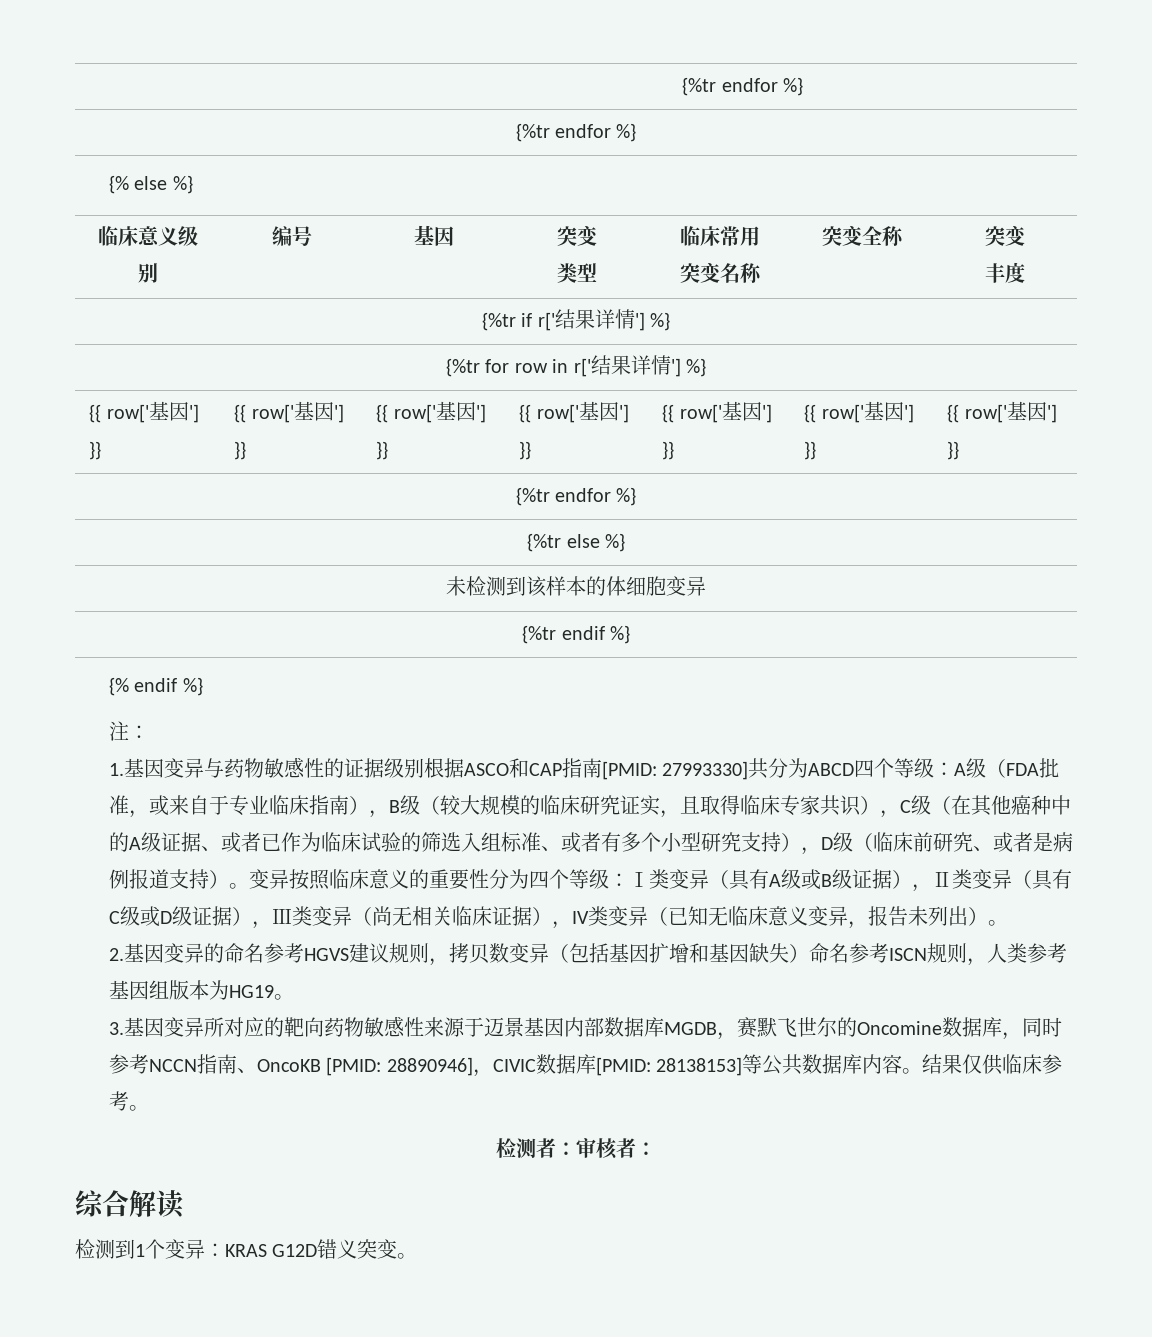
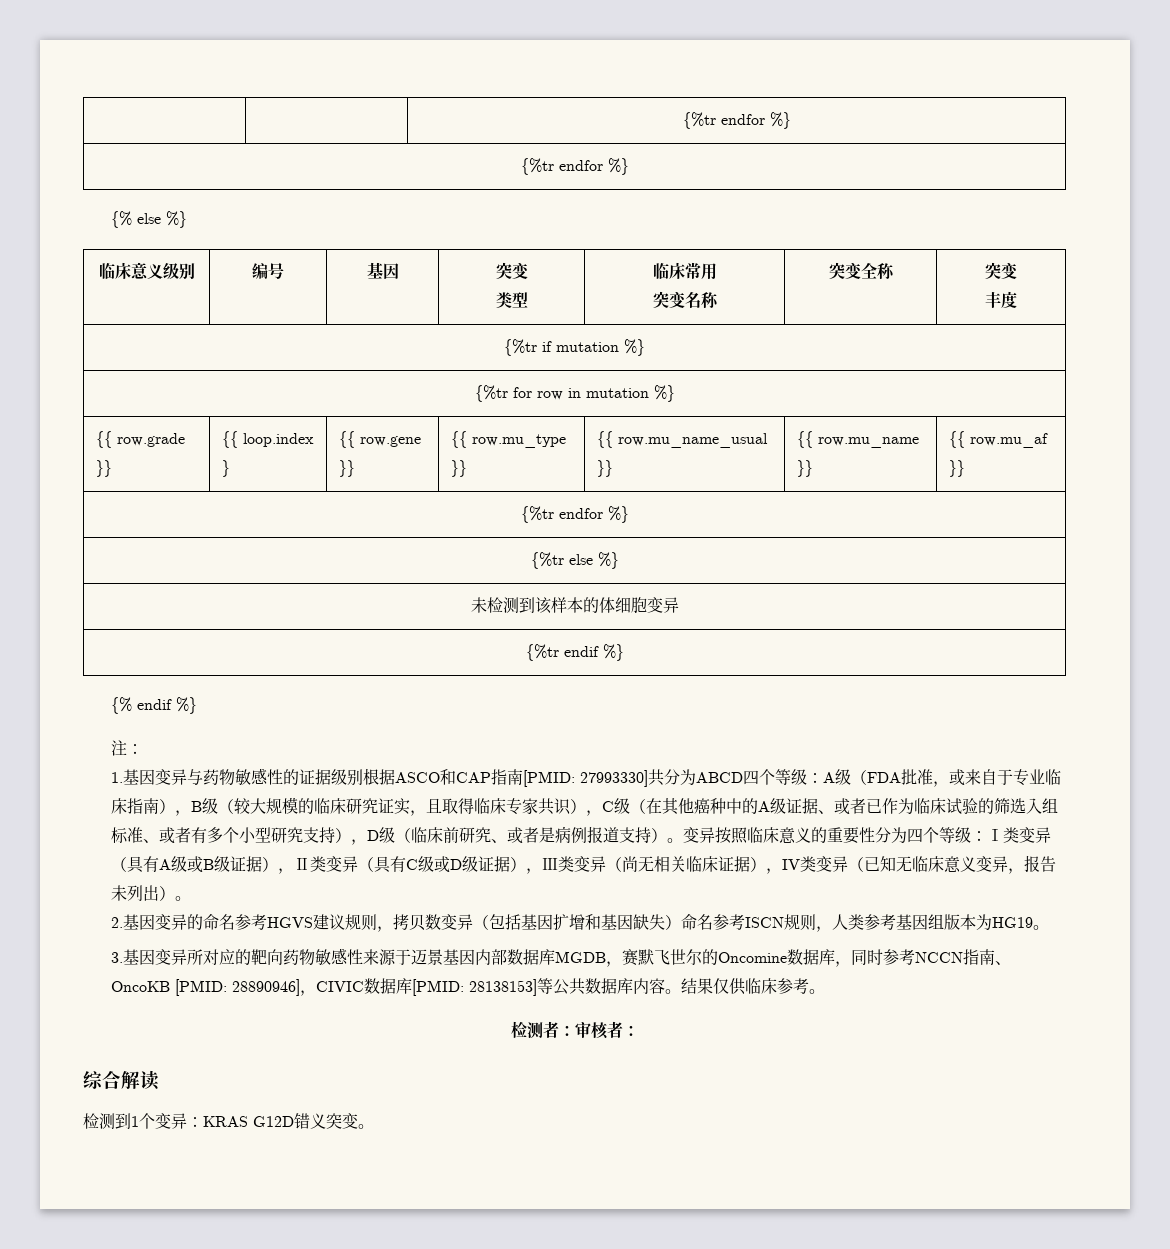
[537,309,645,331] r['结果详情'] -> [556,342,619,352] mutation
[573,355,681,377] r['结果详情'] -> [585,388,649,398] mutation
[106,401,199,423] [89,441,102,460] [234,401,344,423] [234,441,247,460] [376,401,486,423] [376,441,389,460] [519,401,629,423] [519,441,532,460] [662,401,772,423] [662,441,675,460] [804,401,914,423] [804,441,817,460] [947,401,1057,423] row['基因'] }} | {{ row['基因'] }} | {{ row['基因'] }} | {{ row['基因'] }} | {{ row['基因'] }} | {{ row['基因'] }} | {{ row['基因'] -> [116,433,185,447] [95,460,112,477] [221,431,314,448] [221,460,230,477] [338,431,421,448] [338,460,355,477] [450,431,566,448] [450,460,467,477] [596,431,768,448] [596,460,613,477] [796,431,919,448] [796,460,813,477] [948,431,1048,448] row.grade }} | {{ loop.index } | {{ row.gene }} | {{ row.mu_type }} | {{ row.mu_name_usual }} | {{ row.mu_name }} | {{ row.mu_af

